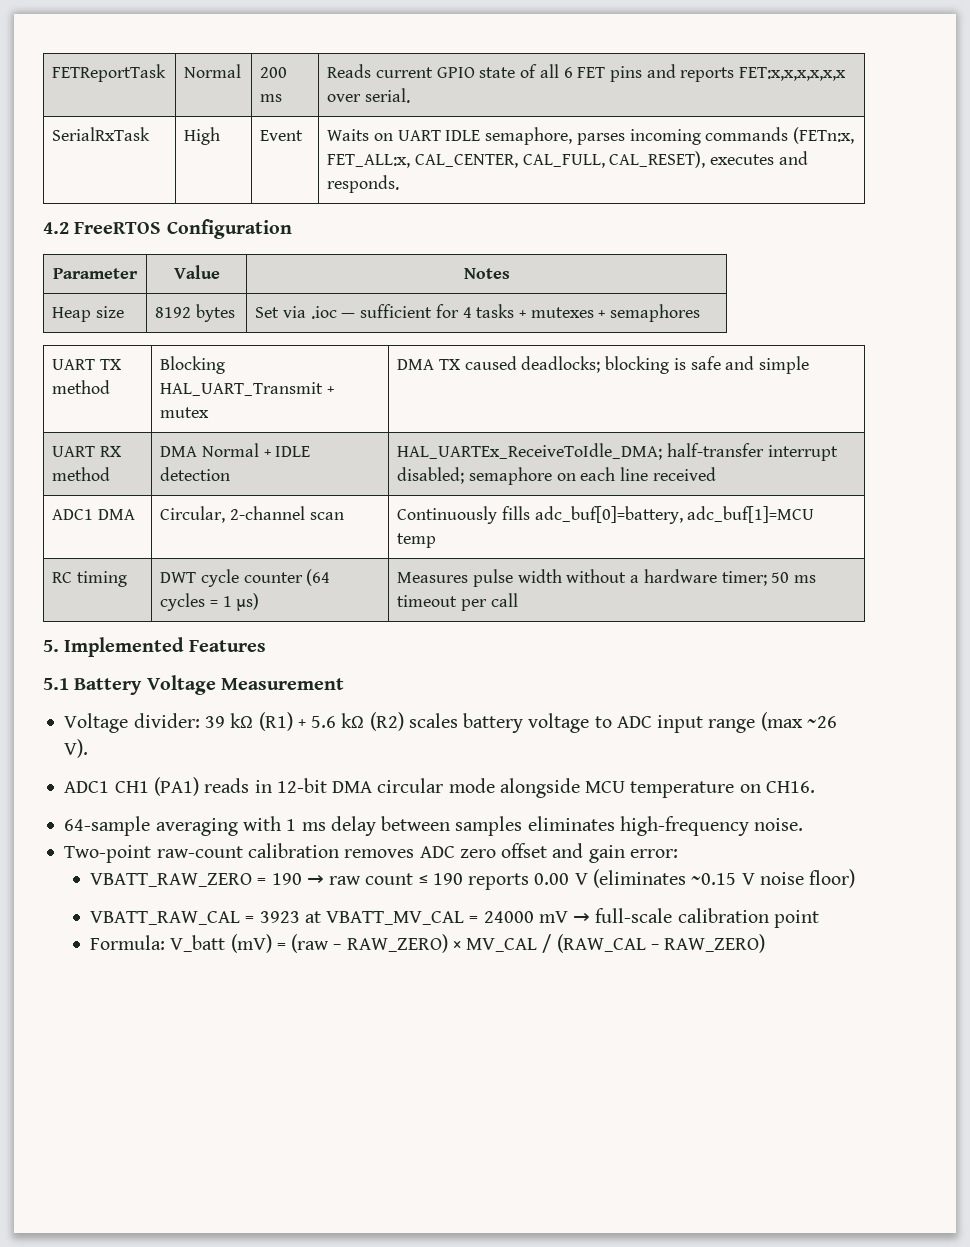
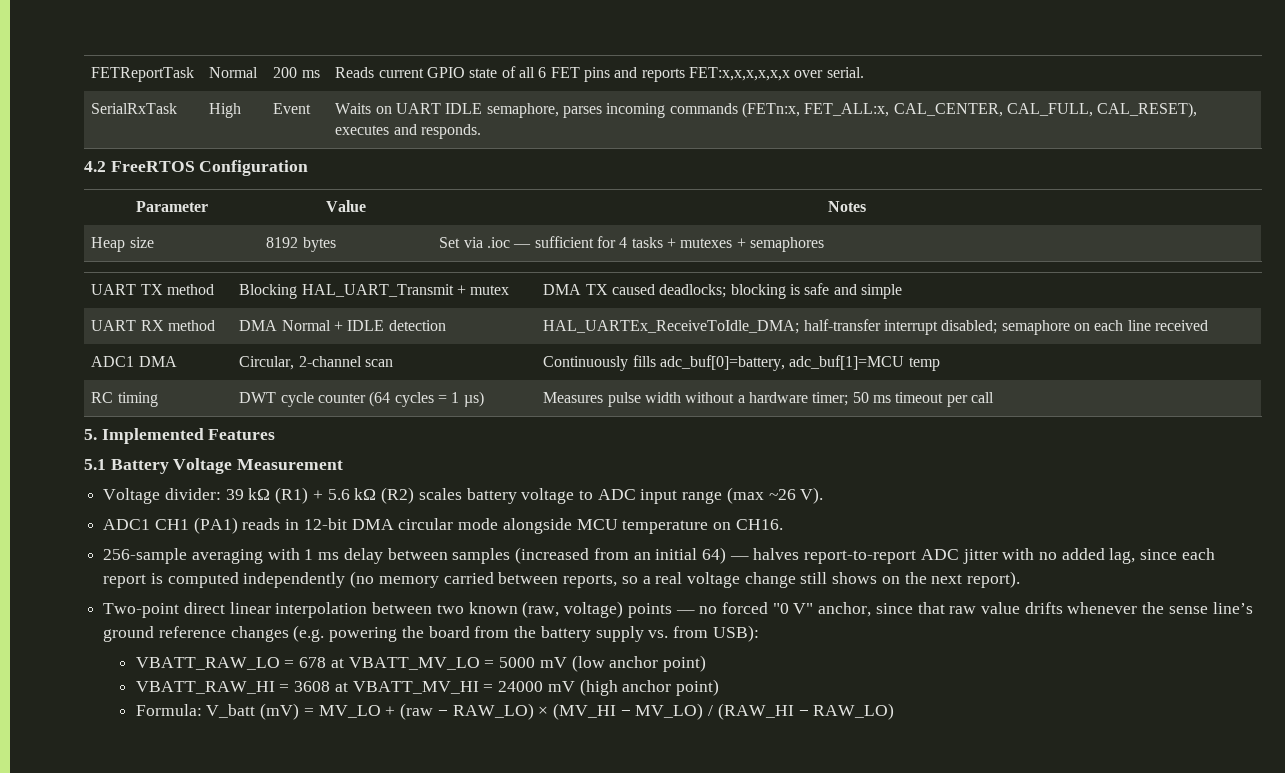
[64,816,151,836] 64-sample -> [103,548,188,564] 256-sample
[527,816,804,836] [64,843,678,863] [90,869,856,890] [90,908,819,928] [90,934,766,953] eliminates high-frequency noise. // Two-point raw-count calibration removes ADC zero offset and gain error: // VBATT_RAW_ZERO = 190 → raw count ≤ 190 reports 0.00 V (eliminates ~0.15 V noise floor) // VBATT_RAW_CAL = 3923 at VBATT_MV_CAL = 24000 mV → full-scale calibration point // Formula: V_batt (mV) = (raw − RAW_ZERO) × MV_CAL / (RAW_CAL − RAW_ZERO) -> [515,547,1215,564] [103,571,1021,588] [103,601,1253,618] [103,625,759,642] [135,655,706,672] [135,679,719,696] [135,703,895,720] (increased from an initial 64) — halves report-to-report ADC jitter with no added lag, since each report is computed independently (no memory carried between reports, so a real voltage change still shows on the next report). // Two-point direct linear interpolation between two known (raw, voltage) points — no forced "0 V" anchor, since that raw value drifts whenever the sense line’s ground reference changes (e.g. powering the board from the battery supply vs. from USB): // VBATT_RAW_LO = 678 at VBATT_MV_LO = 5000 mV (low anchor point) // VBATT_RAW_HI = 3608 at VBATT_MV_HI = 24000 mV (high anchor point) // Formula: V_batt (mV) = MV_LO + (raw − RAW_LO) × (MV_HI − MV_LO) / (RAW_HI − RAW_LO)

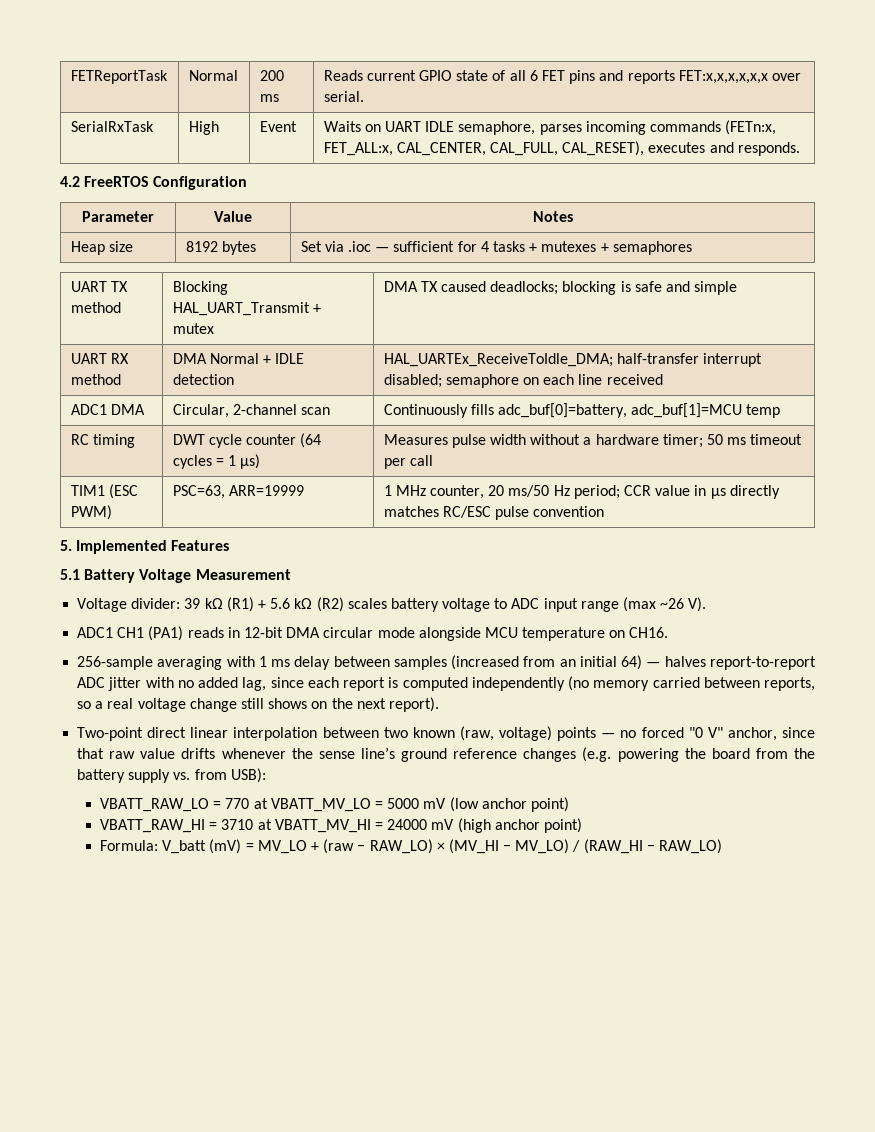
(994, 397) none -> [70,484,138,499] [70,505,112,520] [172,485,304,499] [383,485,780,499] [383,506,605,520] // TIM1 (ESC PWM) | PSC=63, ARR=19999 | 1 MHz counter, 20 ms/50 Hz period; CCR value in µs directly matches RC/ESC pulse convention
[299,657,327,668] 678 -> [225,798,250,809] 770
[294,681,331,692] 3608 -> [221,819,254,830] 3710

